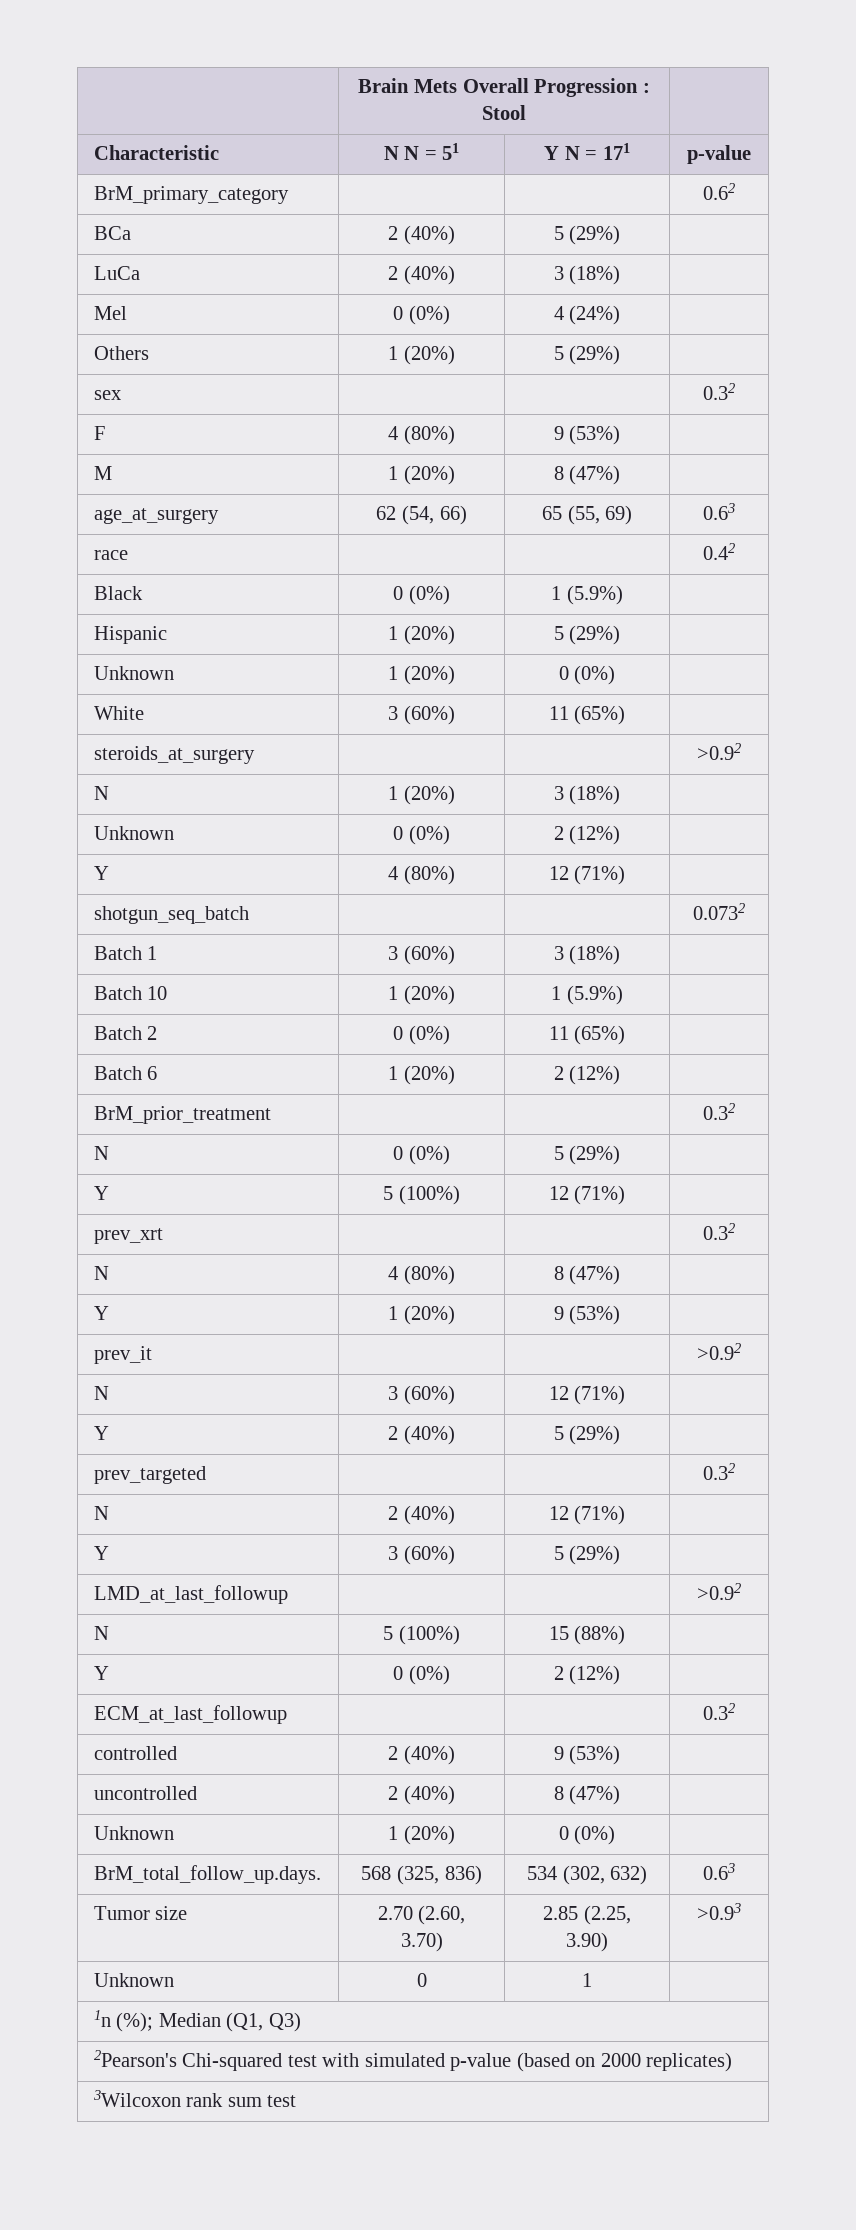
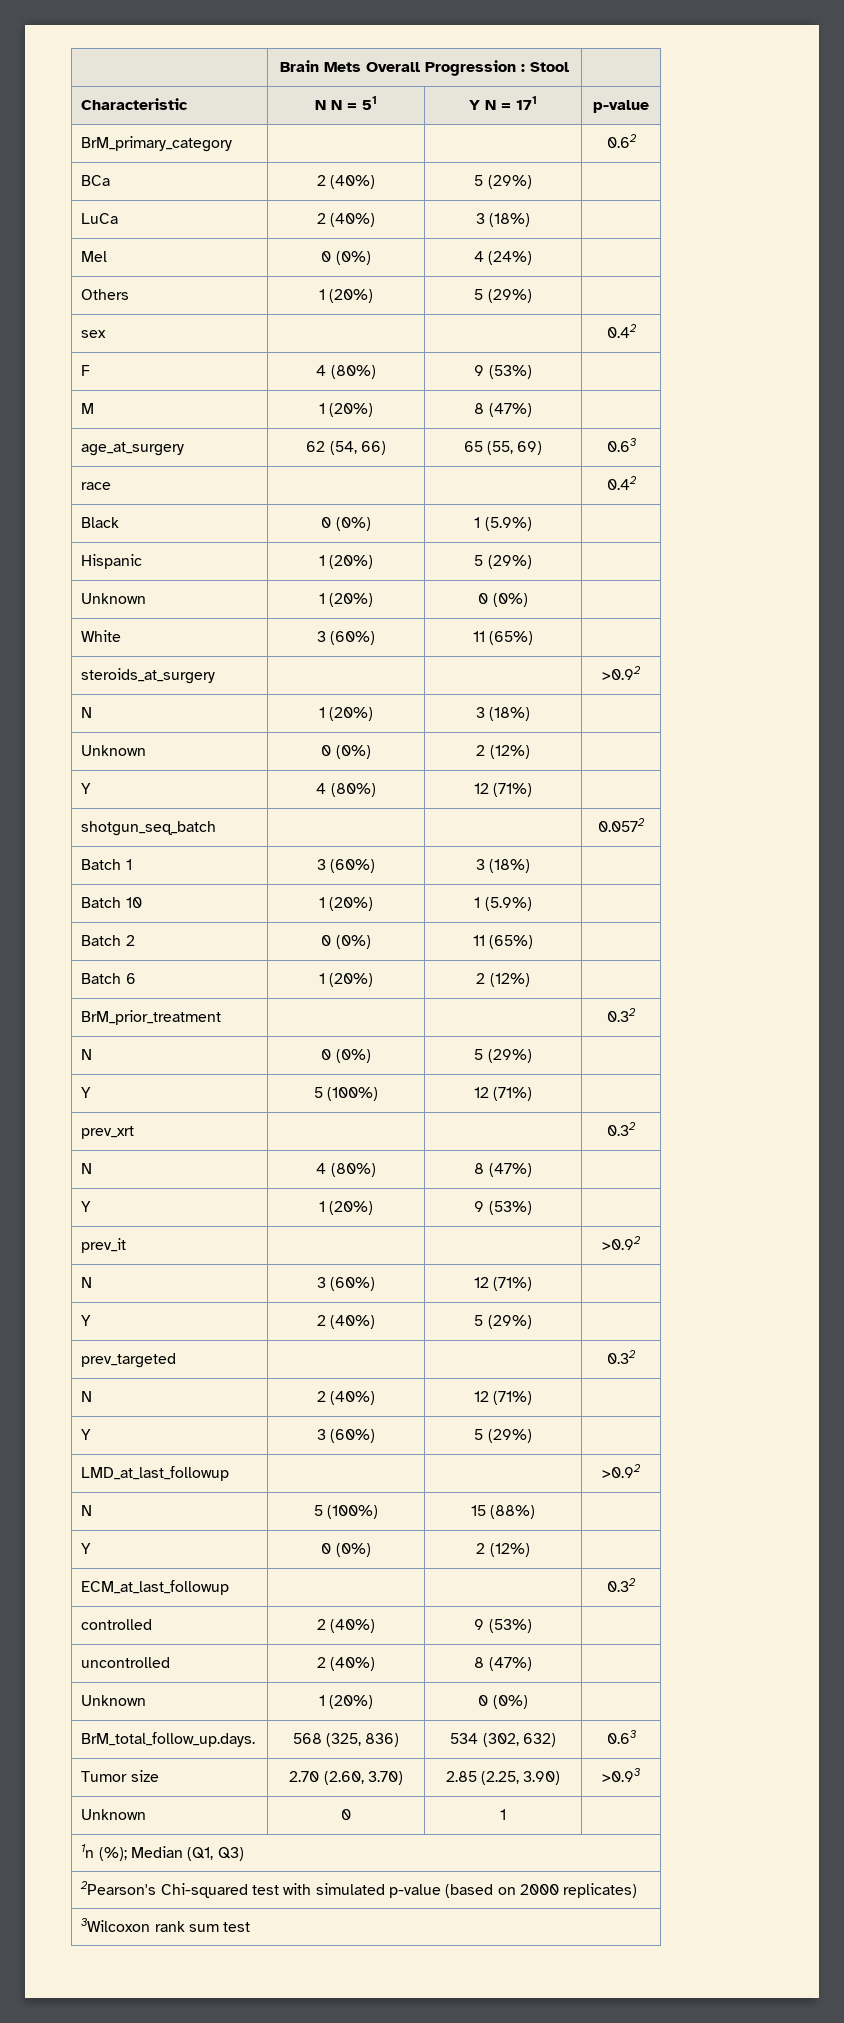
[703,383,735,400] 0.32 -> [606,324,637,338] 0.42
[693,903,745,920] 0.0732 -> [598,818,645,832] 0.0572

